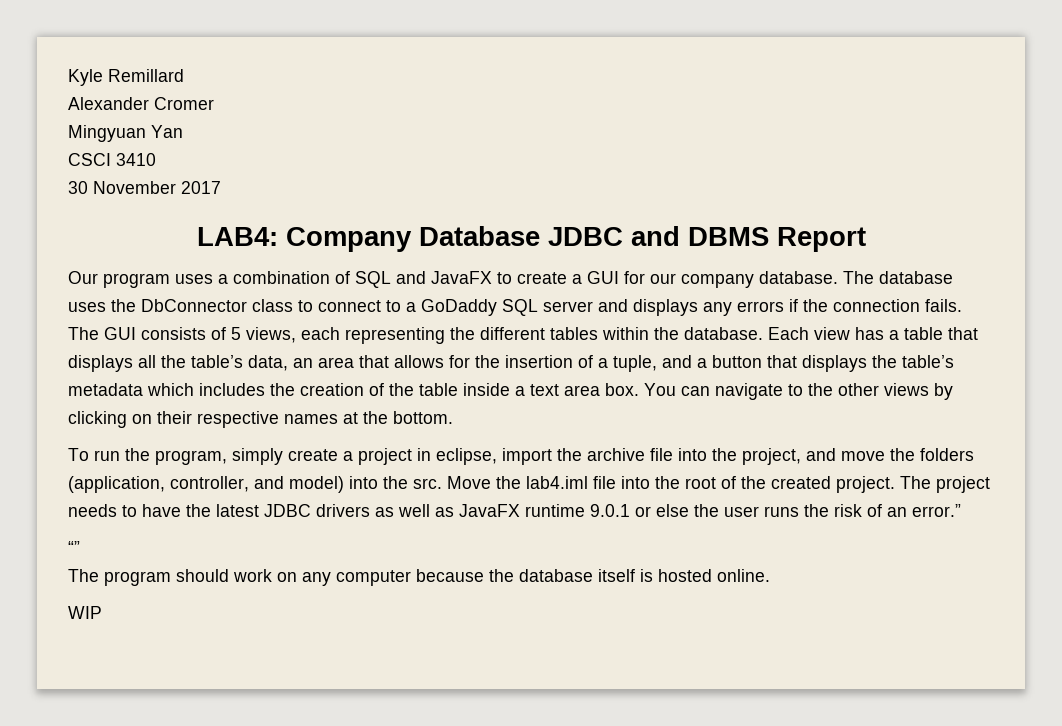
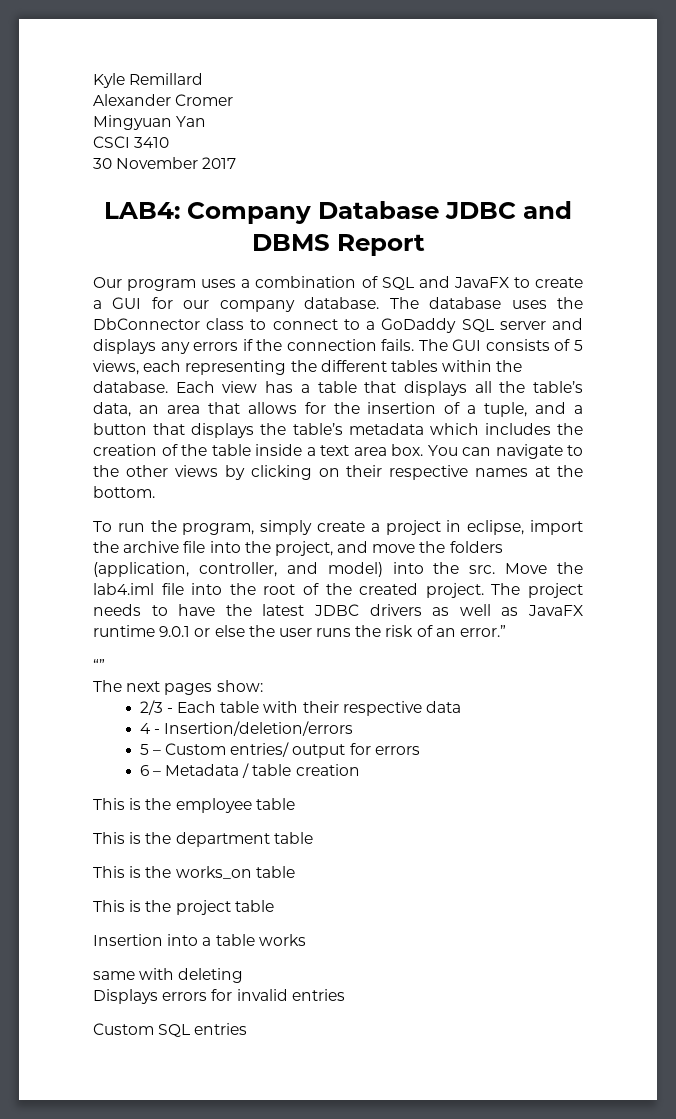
[104,569,770,586] [68,606,102,619] program should work on any computer because the database itself is hosted online. // WIP -> [126,680,263,695] [139,700,462,716] [139,721,354,736] [139,742,420,758] [139,763,360,778] [93,798,295,813] [93,832,313,847] [93,866,295,879] [93,900,274,915] [93,934,306,946] [93,968,244,983] [93,989,345,1004] [93,1023,248,1037] next pages show: // 2/3 - Each table with their respective data // 4 - Insertion/deletion/errors // 5 – Custom entries/ output for errors // 6 – Metadata / table creation // This is the employee table // This is the department table // This is the works_on table // This is the project table // Insertion into a table works // same with deleting // Displays errors for invalid entries // Custom SQL entries

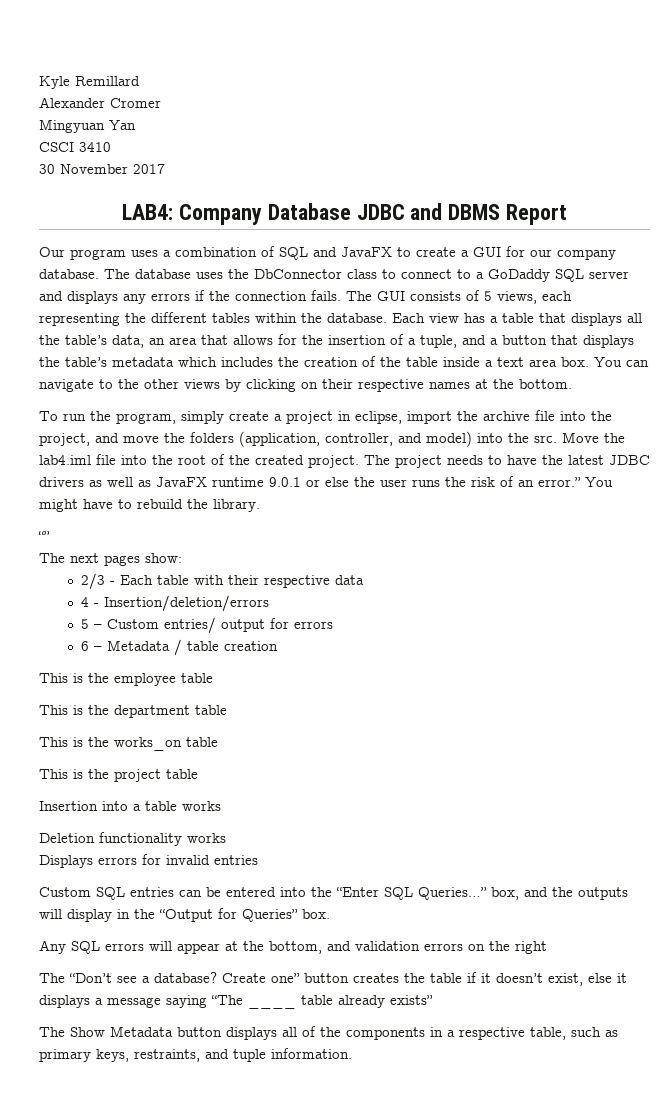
(507, 631) none -> [585,477,613,487] [39,499,260,512] You might have to rebuild the library.
[93,968,244,983] same with deleting -> [39,832,226,846] Deletion functionality works
(248, 1029) none -> [179,887,628,900] [39,908,330,922] [39,940,547,954] [39,972,627,986] [39,995,243,1008] [248,1005,296,1009] [301,995,433,1008] [39,1026,618,1040] [39,1048,352,1062] can be entered into the “Enter SQL Queries…” box, and the outputs will display in the “Output for Queries” box. // Any SQL errors will appear at the bottom, and validation errors on the right // The “Don’t see a database? Create one” button creates the table if it doesn’t exist, else it displays a message saying “The ____ table already exists” // The Show Metadata button displays all of the components in a respective table, such as primary keys, restraints, and tuple information.

